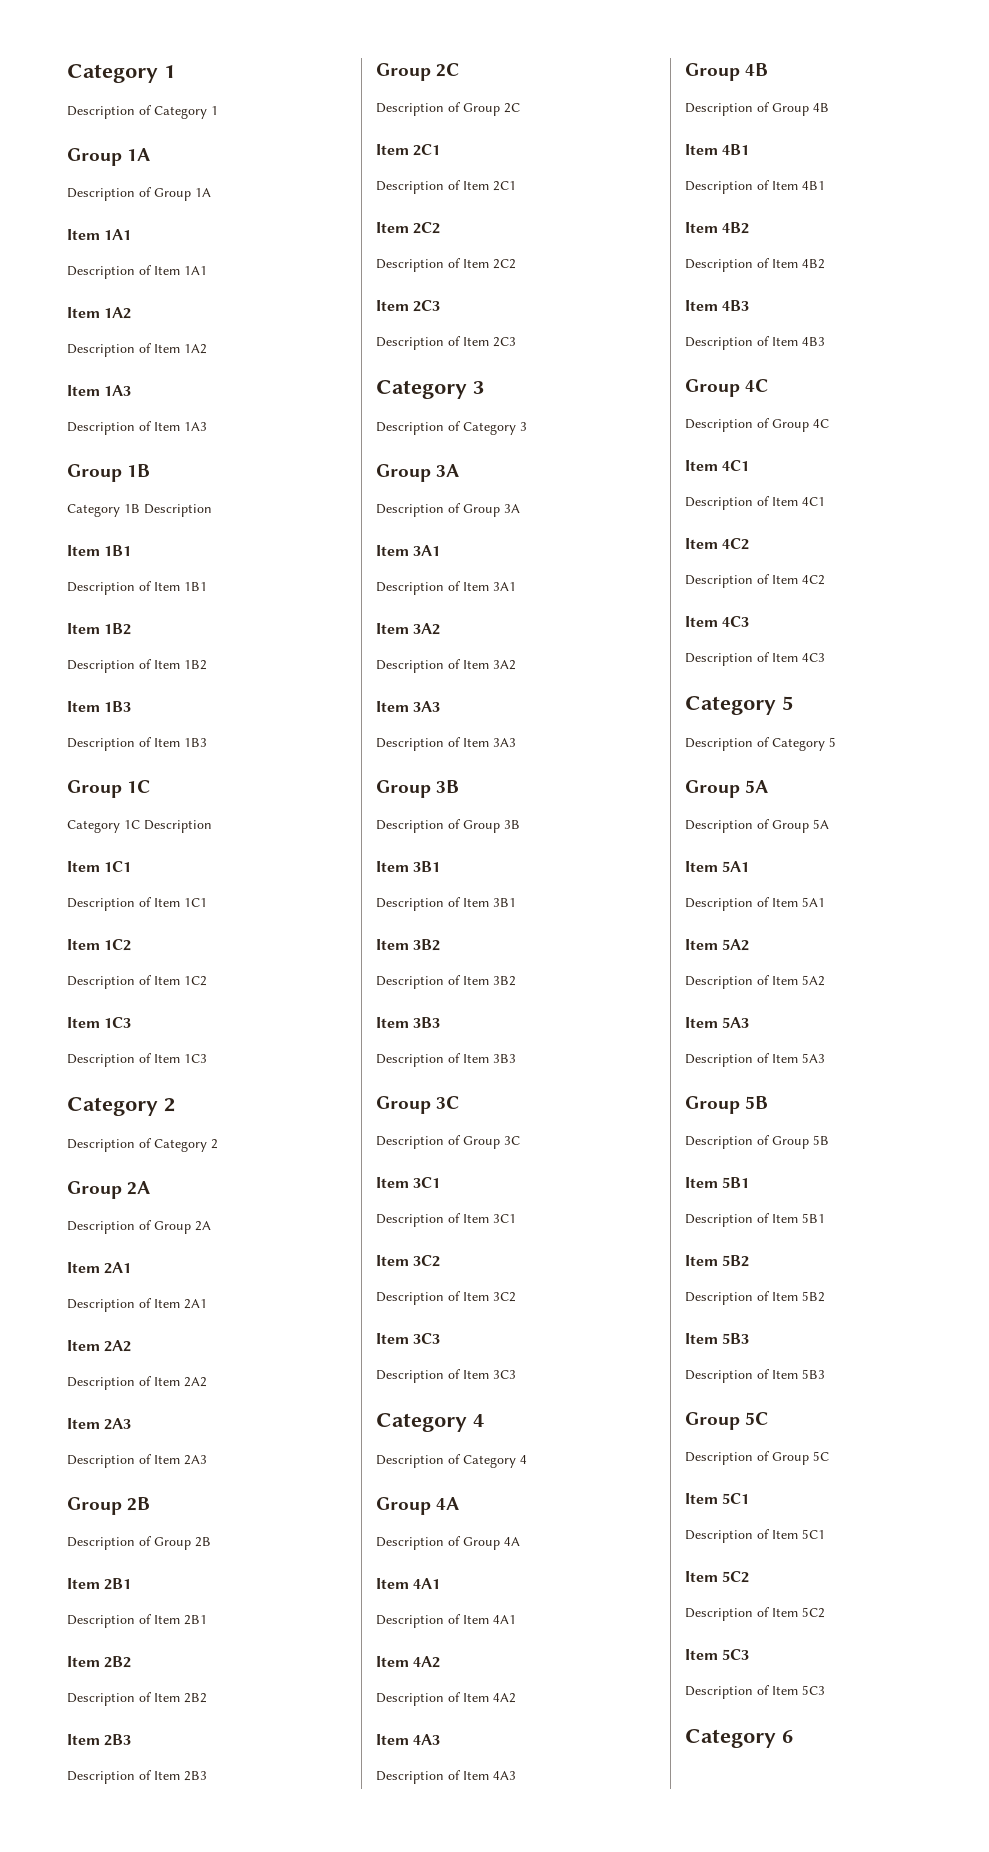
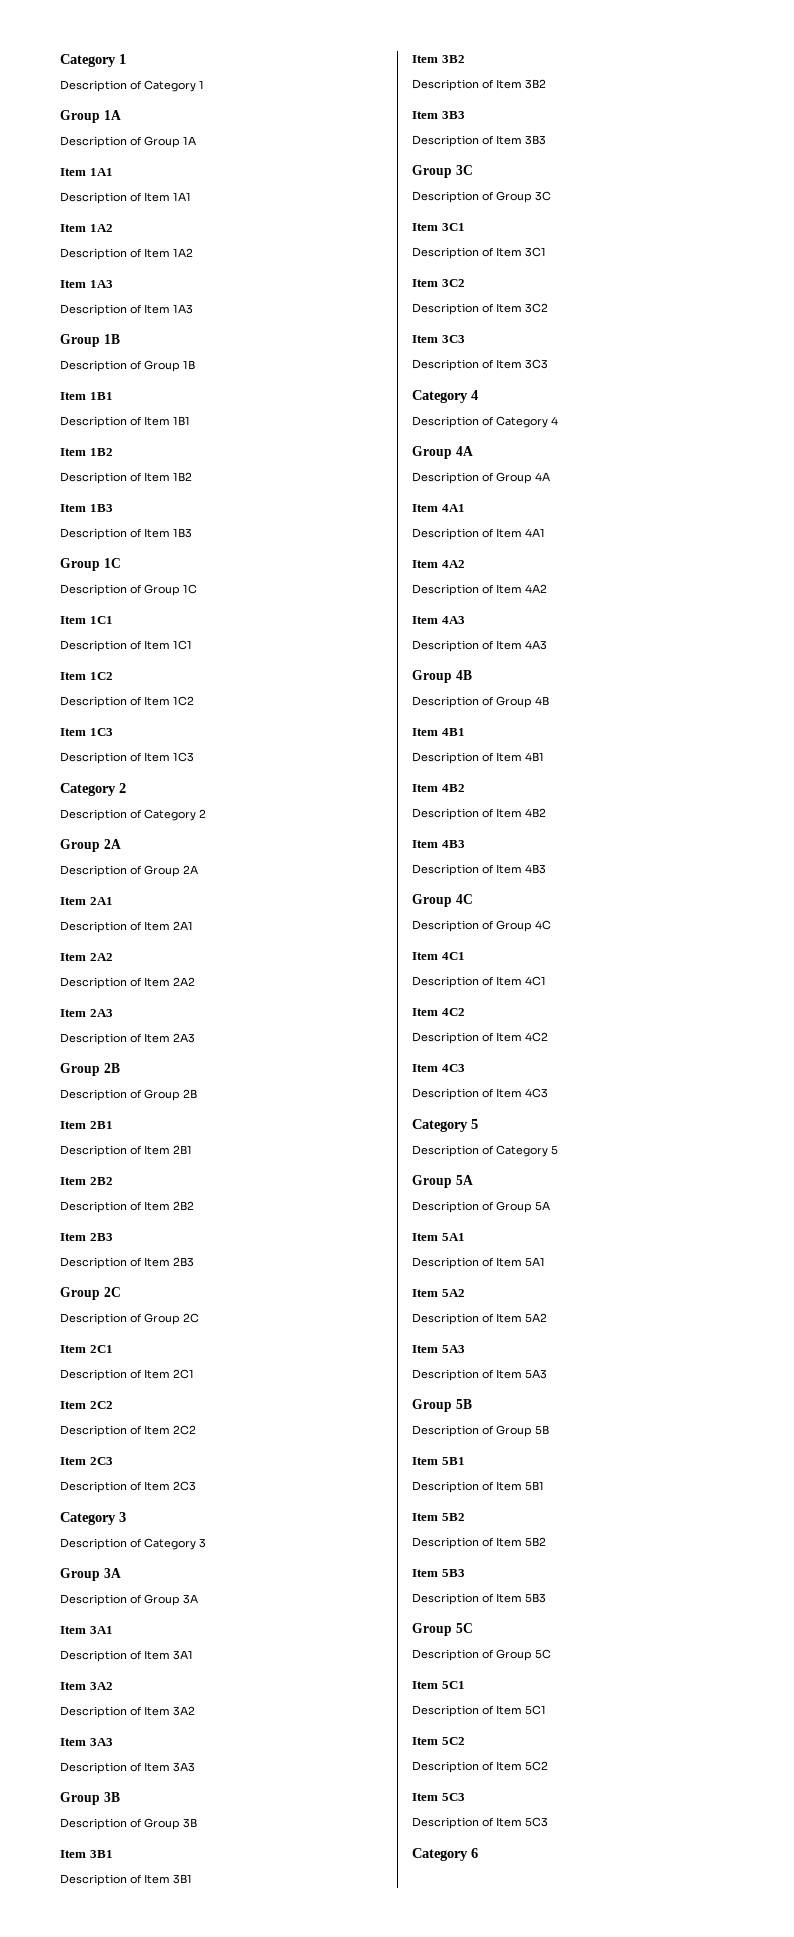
[67,504,212,517] Category 1B Description -> [60,360,195,372] Description of Group 1B
[67,820,212,833] Category 1C Description -> [60,584,197,596] Description of Group 1C

